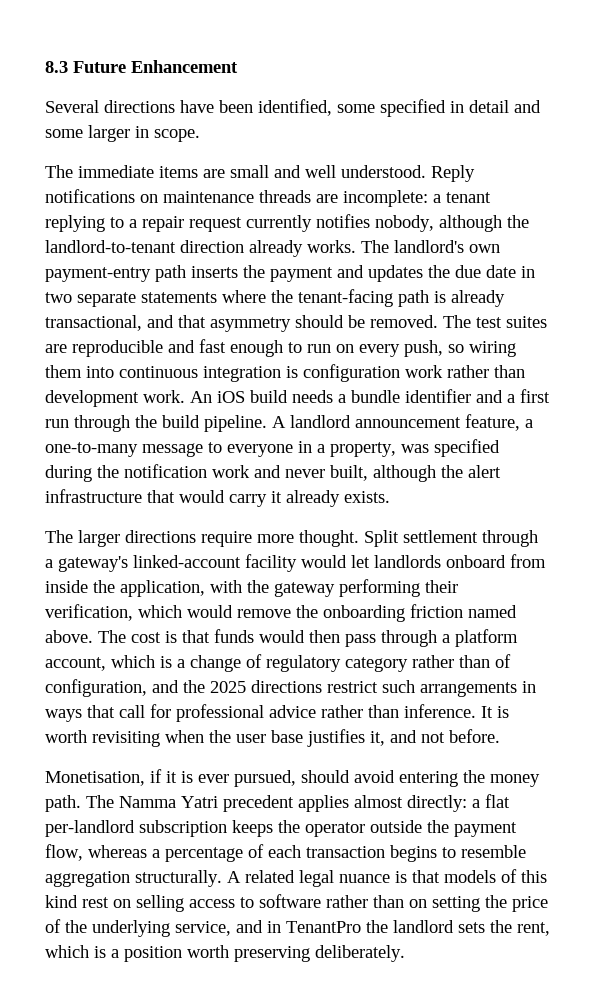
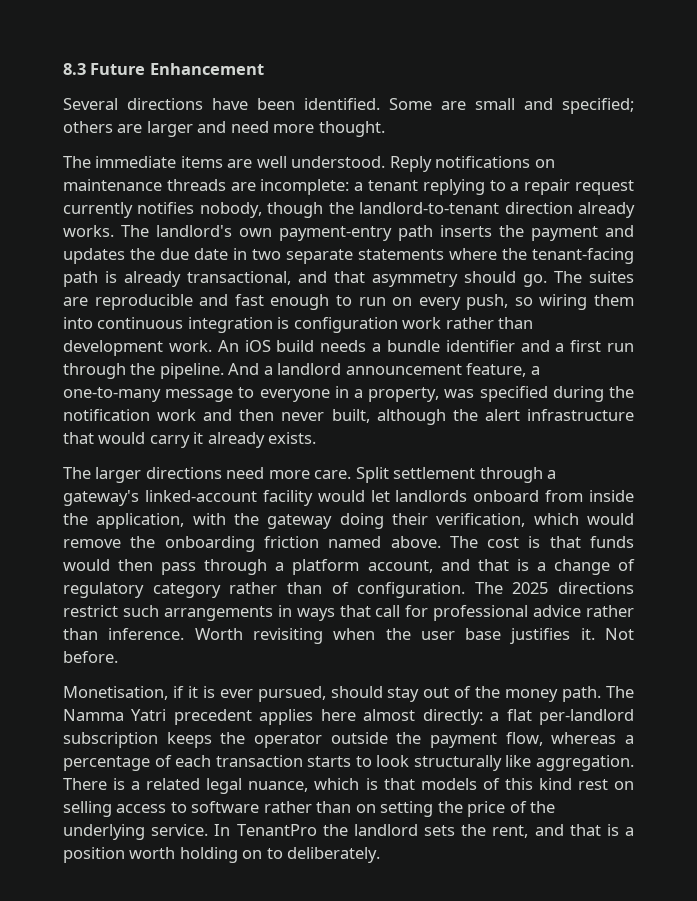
[258,99,541,117] [45,125,200,142] identified, some specified in detail and some larger in scope. -> [304,98,634,114] [63,121,385,137] identified. Some are small and specified; others are larger and need more thought.
[230,165,301,178] small and -> (253, 163) none
[439,215,502,232] although -> [267,202,324,218] though
[348,315,502,328] be removed. The test -> [523,271,582,287] go. The
[162,415,286,432] build pipeline. A -> [159,363,273,379] pipeline. And a
(281, 471) none -> [239,409,275,421] then
[201,530,359,547] require more thought. -> [226,467,352,479] need more care.
[339,579,420,597] performing -> [339,513,384,529] doing
[111,655,155,668] which -> [440,559,509,571] and that
[45,679,205,697] configuration, and the -> [357,582,503,598] configuration. The
[481,706,509,718] [45,730,87,743] It is worth -> [194,628,243,640] Worth
[370,730,445,746] it, and not -> [580,628,634,640] it. Not
[354,770,458,787] avoid entering -> [387,686,472,702] stay out of
(349, 803) none -> [320,709,356,721] here
[390,845,526,862] [45,870,390,887] begins to resemble aggregation structurally. A related legal nuance -> [307,755,634,771] [63,778,360,794] starts to look structurally like aggregation. There is a related legal nuance, which
[175,920,281,936] service, and in -> [151,824,231,836] service. In
[45,945,89,958] which -> [534,824,601,836] and that
[234,946,310,962] preserving -> [179,847,283,863] holding on to

